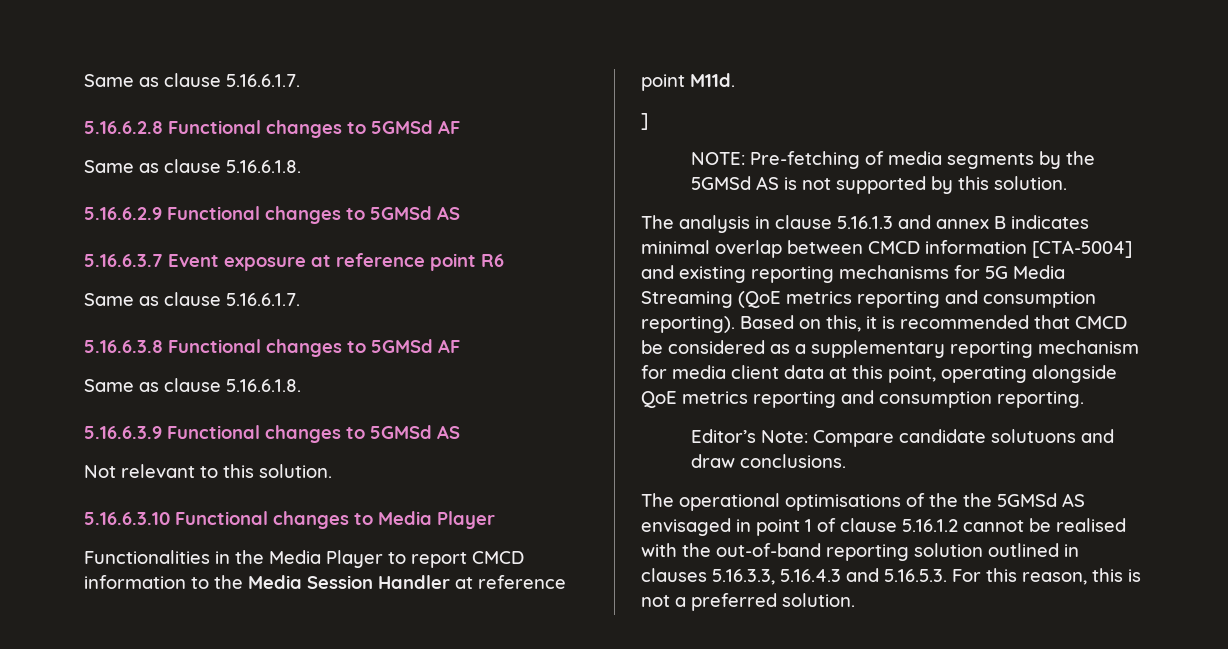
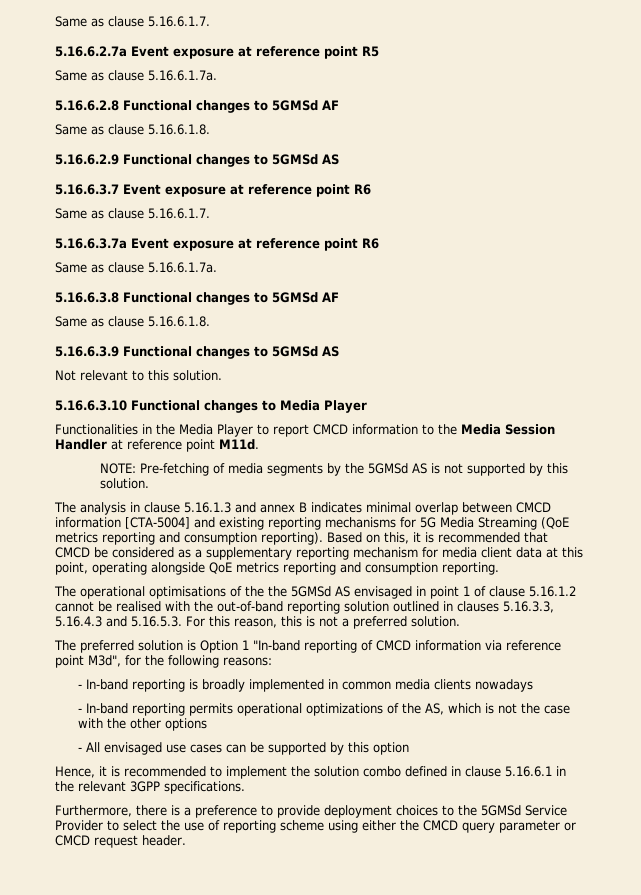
[84,73,300,87] Same as clause 5.16.6.1.7. -> [55,16,210,27] [55,46,379,59] [55,70,217,81] Same as clause 5.16.6.1.7. // 5.16.6.2.7a Event exposure at reference point R5 // Same as clause 5.16.6.1.7a.
(300, 299) none -> [55,238,379,251] [55,262,217,273] // 5.16.6.3.7a Event exposure at reference point R6 // Same as clause 5.16.6.1.7a.
[641,113,648,130] // ] -> (259, 444) none
[690,429,1114,447] [690,454,846,468] // Editor’s Note: Compare candidate solutuons and draw conclusions. -> (499, 568) none
(855, 600) none -> [54,640,561,653] [55,655,272,668] [77,679,533,692] [77,703,570,716] [77,718,207,731] [77,742,409,755] [55,766,566,779] [55,781,245,794] [55,805,567,818] [55,820,576,833] [55,835,186,848] // The preferred solution is Option 1 "In-band reporting of CMCD information via reference point M3d", for the following reasons: // - In-band reporting is broadly implemented in common media clients nowadays // - In-band reporting permits operational optimizations of the AS, which is not the case with the other options // - All envisaged use cases can be supported by this option // Hence, it is recommended to implement the solution combo defined in clause 5.16.6.1 in the relevant 3GPP specifications. // Furthermore, there is a preference to provide deployment choices to the 5GMSd Service Provider to select the use of reporting scheme using either the CMCD query parameter or CMCD request header.

